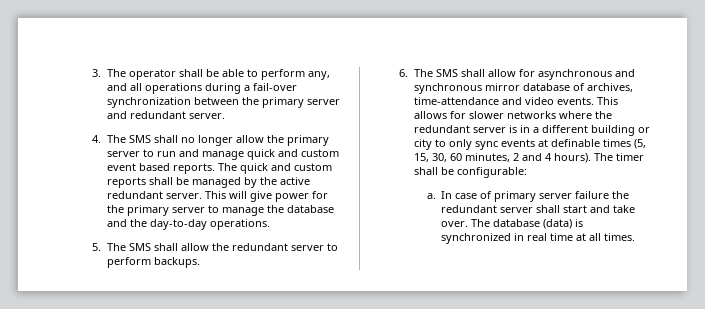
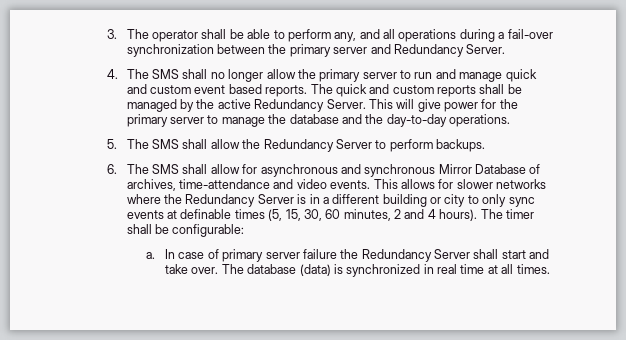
[129,111,225,119] redundant server. -> [393,44,506,57] Redundancy Server.
[106,191,202,199] redundant server. -> [254,99,366,112] Redundancy Server.
[231,243,324,251] redundant server -> [263,139,372,152] Redundancy Server
[484,83,570,91] mirror database -> [438,164,527,174] Mirror Database
[413,125,506,133] redundant server -> [185,194,294,207] Redundancy Server
[441,205,534,213] redundant server -> [361,249,471,262] Redundancy Server

